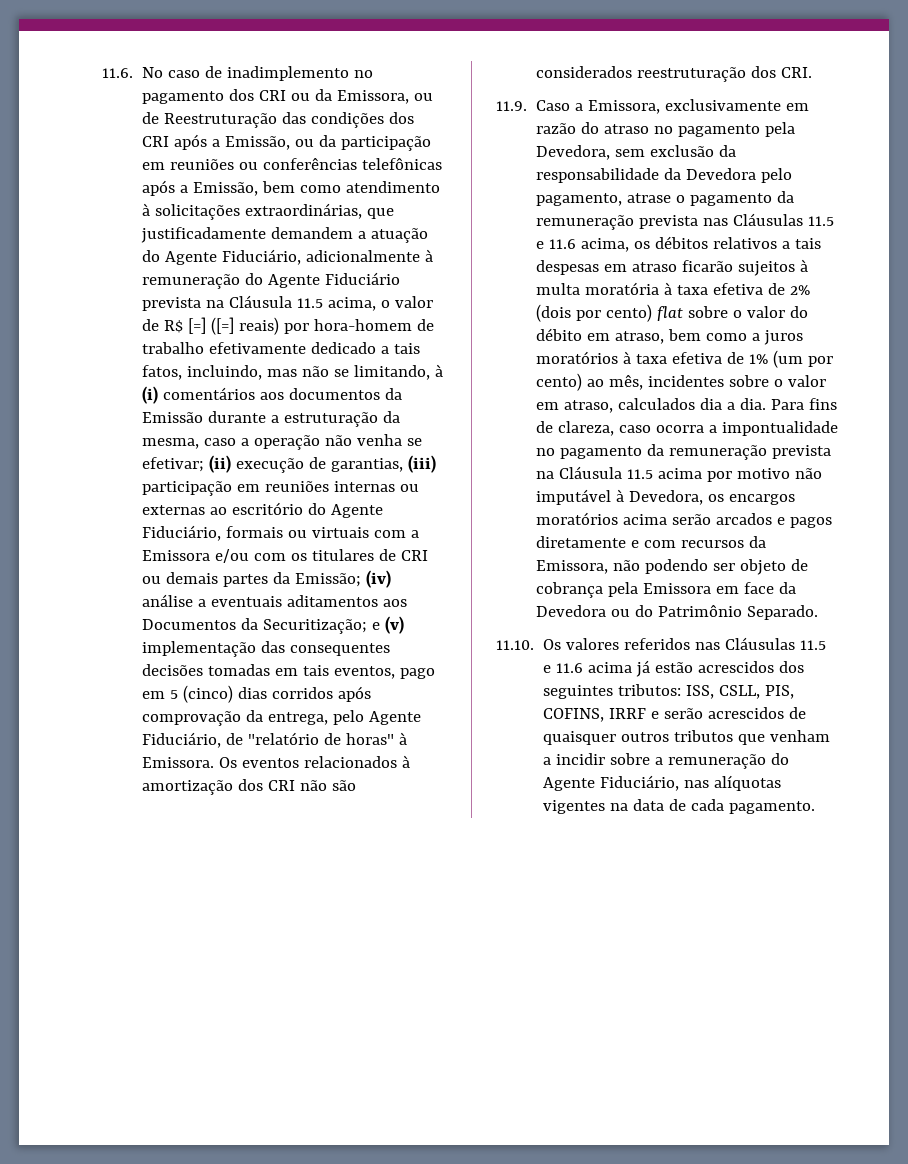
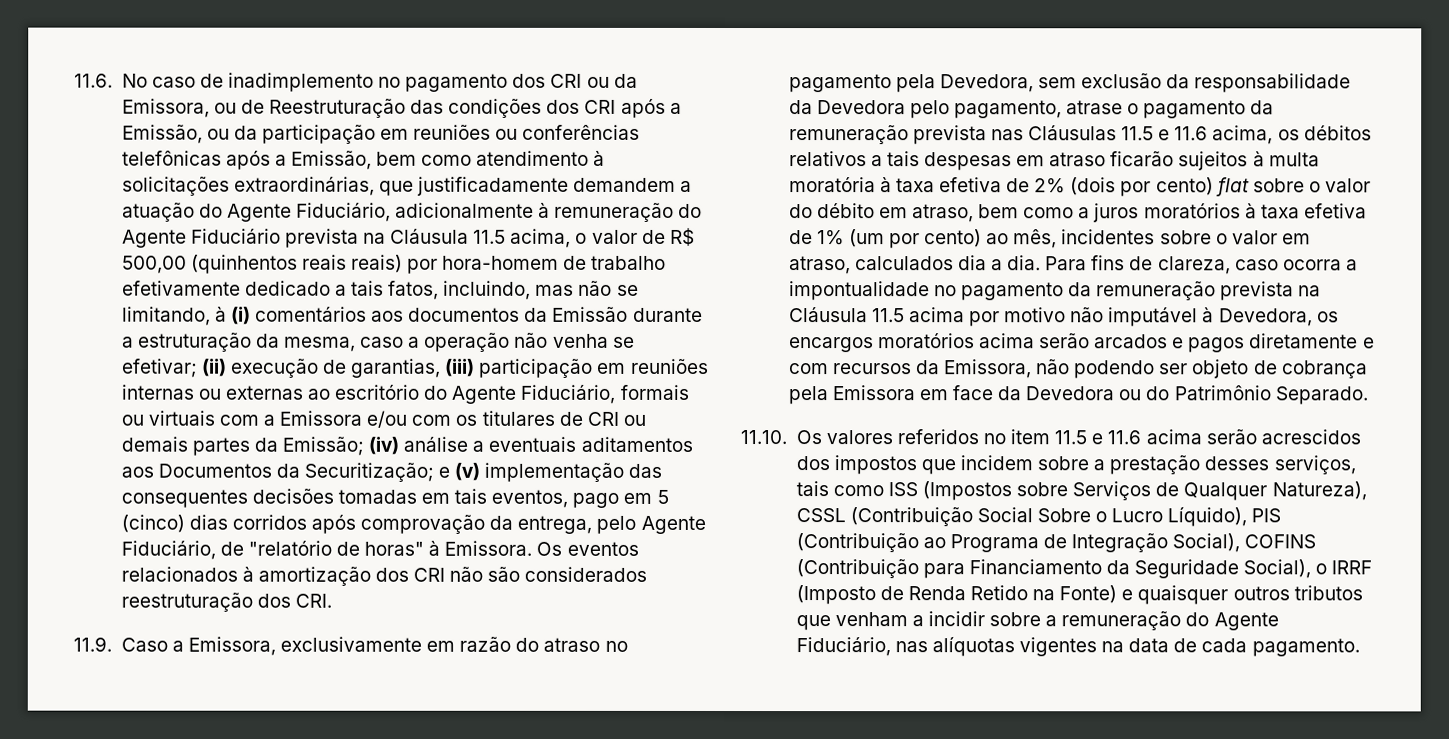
[188,317,235,335] [=] ([=] -> [121,254,347,274] 500,00 (quinhentos reais
[695,637,796,650] nas Cláusulas -> [982,429,1051,445] no item
[636,660,805,677] [543,684,795,699] [543,707,807,722] já estão acrescidos dos seguintes tributos: ISS, CSLL, PIS, COFINS, IRRF e serão acrescidos de -> [1205,429,1361,445] [795,455,1356,475] [795,481,1367,501] [795,506,1282,527] [795,533,1317,553] [795,559,1373,579] [795,585,1134,605] serão acrescidos dos impostos que incidem sobre a prestação desses serviços, tais como ISS (Impostos sobre Serviços de Qualquer Natureza), CSSL (Contribuição Social Sobre o Lucro Líquido), PIS (Contribuição ao Programa de Integração Social), COFINS (Contribuição para Financiamento da Seguridade Social), o IRRF (Imposto de Renda Retido na Fonte) e

